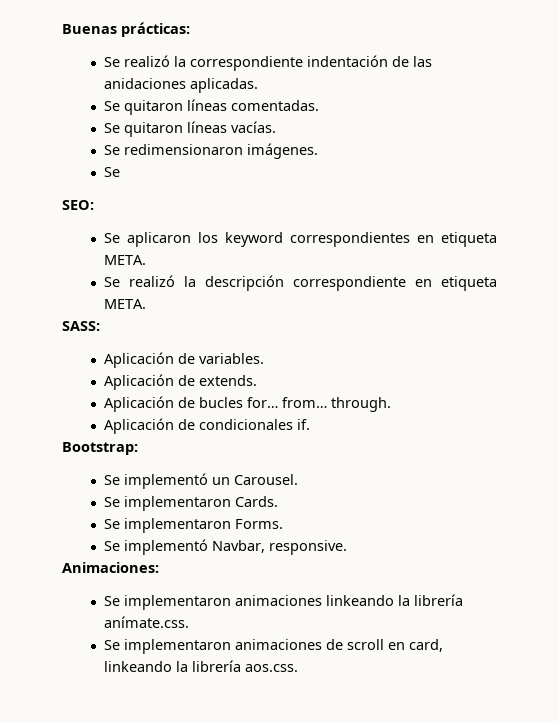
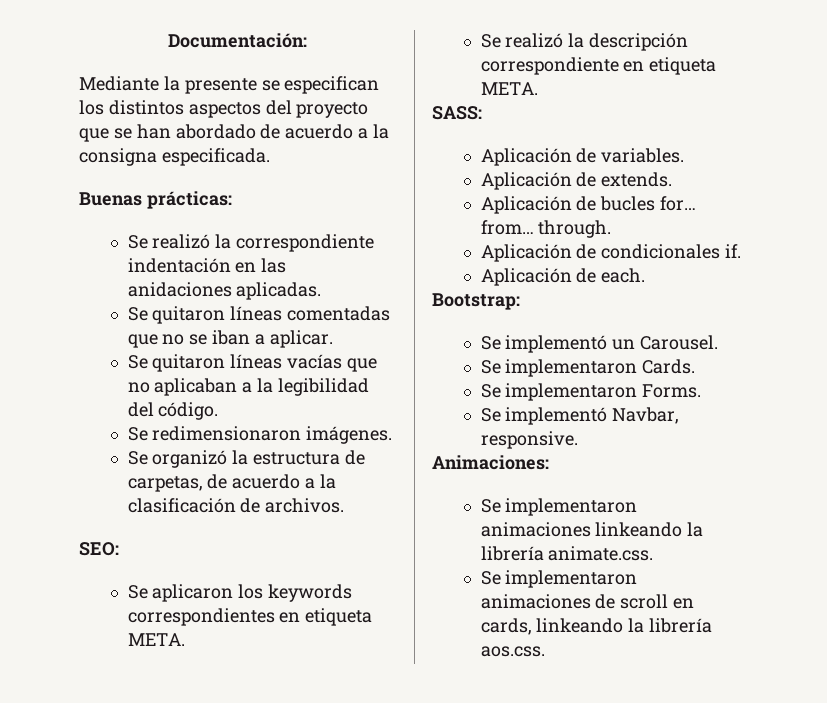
(62, 29) none -> [167,33,307,48] [79,76,380,94] [79,100,369,118] [79,124,390,142] [79,148,270,166] Documentación: // Mediante la presente se especifican los distintos aspectos del proyecto que se han abordado de acuerdo a la consigna especificada. //
[392,56,410,67] de -> [235,262,257,273] en
[231,100,320,111] [104,121,277,137] [104,143,319,159] [104,167,121,177] comentadas. // Se quitaron líneas vacías. // Se redimensionaron imágenes. // Se -> [287,306,391,321] [127,330,333,348] [127,354,378,372] [127,378,370,396] [127,402,219,420] [127,426,393,444] [127,450,366,468] [127,474,337,492] [127,498,345,513] comentadas que no se iban a aplicar. // Se quitaron líneas vacías que no aplicaban a la legibilidad del código. // Se redimensionaron imágenes. // Se organizó la estructura de carpetas, de acuerdo a la clasificación de archivos.
[225,232,284,247] keyword -> [268,584,353,602] keywords
(311, 424) none -> [480,268,646,286] // Aplicación de each.
[104,616,190,628] anímate.css. -> [548,546,654,561] animate.css.
[409,639,444,652] card, -> [480,618,532,635] cards,

